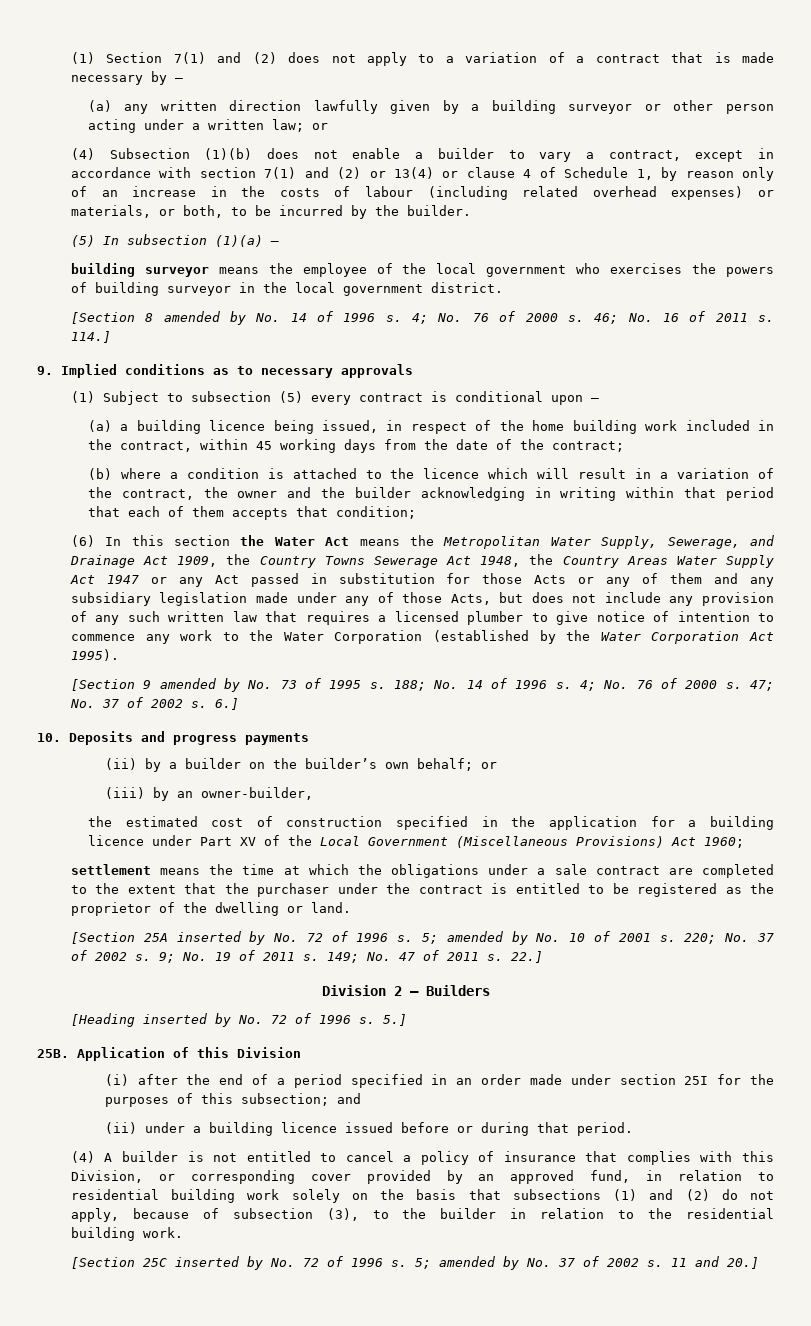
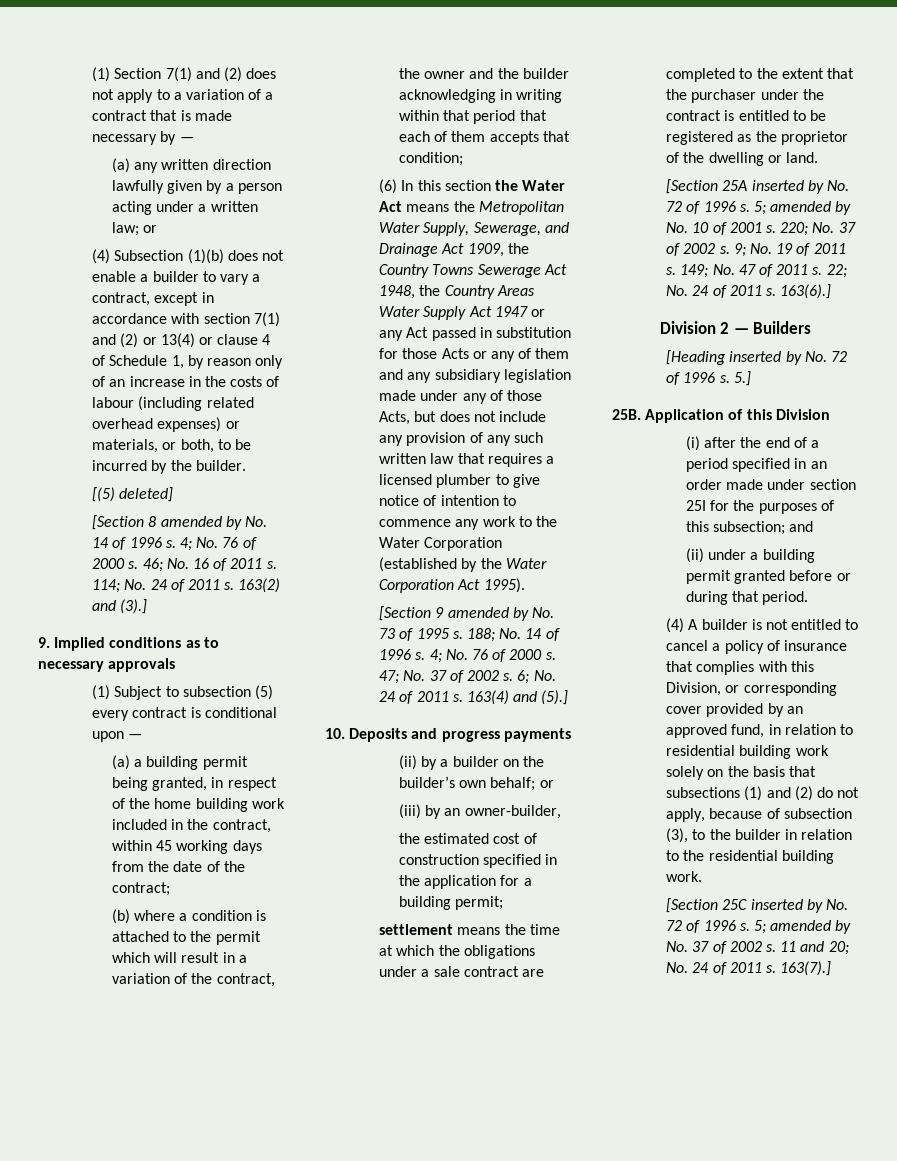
[491,100,714,114] building surveyor or other -> (234, 187) none
[70,234,279,247] [70,263,775,277] [70,282,503,296] (5) In subsection (1)(a) — // building surveyor means the employee of the local government who exercises the powers of building surveyor in the local government district. -> [92,487,174,502] [(5) deleted]
[70,331,111,343] 114.] -> [92,578,281,593] [92,599,148,614] 114; No. 24 of 2011 s. 163(2) and (3).]
[209,420,379,434] licence being issued, -> [202,756,248,770] [112,777,208,791] permit being granted,
[423,468,480,479] licence -> [215,931,261,945] permit
[214,698,239,710] 6.] -> [517,670,556,684] [379,690,569,705] 6; No. 24 of 2011 s. 163(4) and (5).]
[87,835,744,848] licence under Part XV of the Local Government (Miscellaneous Provisions) Act 1960; -> [455,896,504,910] permit;
[510,951,543,963] 22.] -> [826,264,847,278] [666,284,832,299] 22; No. 24 of 2011 s. 163(6).]
[280,1122,393,1133] licence issued -> [686,570,786,584] permit granted
[726,1257,759,1269] 20.] -> [828,941,849,955] [666,961,832,976] 20; No. 24 of 2011 s. 163(7).]

